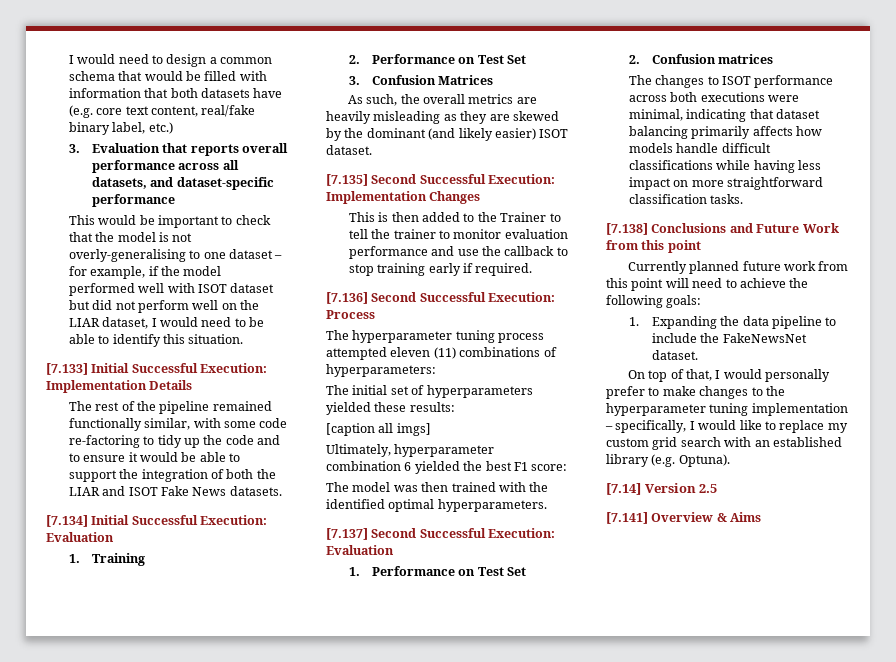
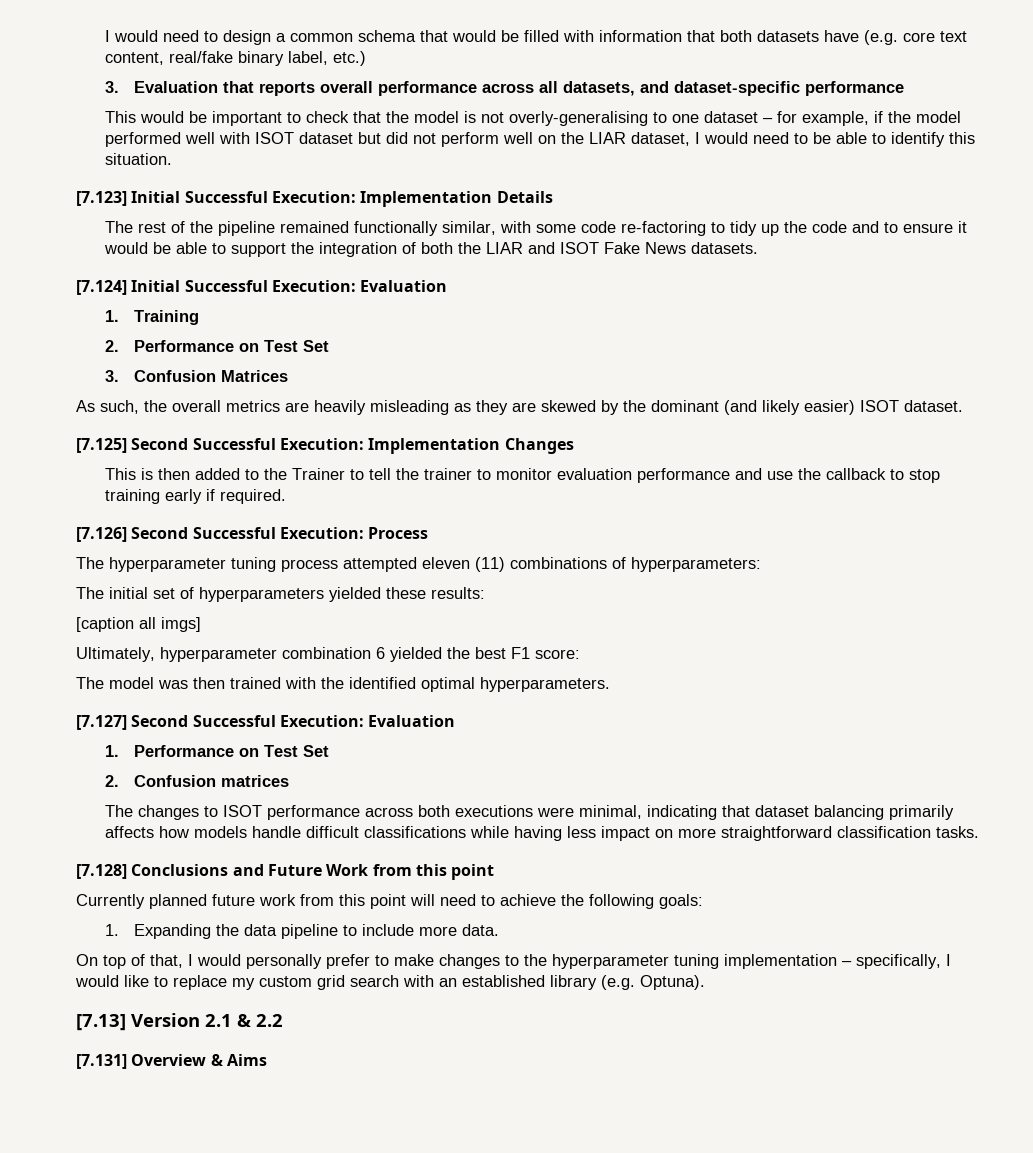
[46,363,88,375] [7.133] -> [76,191,127,206] [7.123]
[46,515,88,527] [7.134] -> [76,280,127,295] [7.124]
[326,174,368,186] [7.135] -> [76,438,127,453] [7.125]
[326,292,368,304] [7.136] -> [76,527,127,542] [7.126]
[326,528,368,540] [7.137] -> [76,715,127,730] [7.127]
[606,223,648,235] [7.138] -> [76,864,127,879] [7.128]
[700,333,807,343] [651,350,698,360] the FakeNewsNet dataset. -> [419,924,500,936] more data.
[606,483,718,495] [606,512,648,524] [7.14] Version 2.5 // [7.141] -> [76,1013,283,1031] [76,1054,127,1069] [7.13] Version 2.1 & 2.2 // [7.131]

